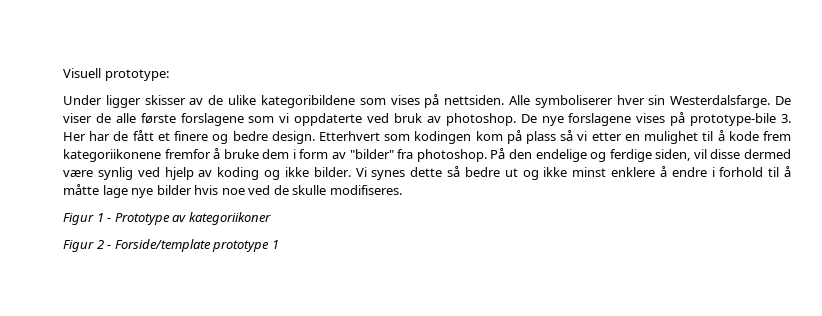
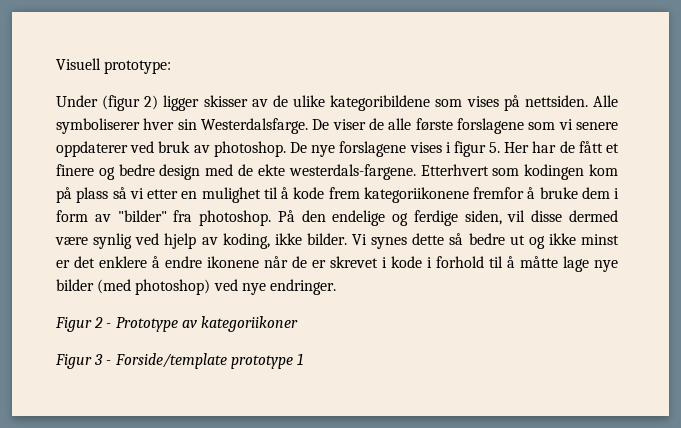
(102, 100) none -> [102,95,159,111] (figur 2)
[294,113,363,126] oppdaterte -> [575,122,618,130] [56,141,128,157] senere oppdaterer
[670,112,792,126] på prototype-bile 3. -> [445,141,501,157] i figur 5.
[271,131,315,144] design. -> [159,164,416,180] design med de ekte westerdals-fargene.
[217,167,280,180] koding og -> [222,233,270,249] koding,
(607, 172) none -> [56,256,95,268] er det
(707, 172) none -> [207,256,422,268] ikonene når de er skrevet i kode
[194,185,402,195] [63,213,104,225] hvis noe ved de skulle modifiseres. // Figur 1 -> [97,279,336,295] [55,317,104,332] (med photoshop) ved nye endringer. // Figur 2
[96,240,104,249] 2 -> [94,354,104,365] 3

